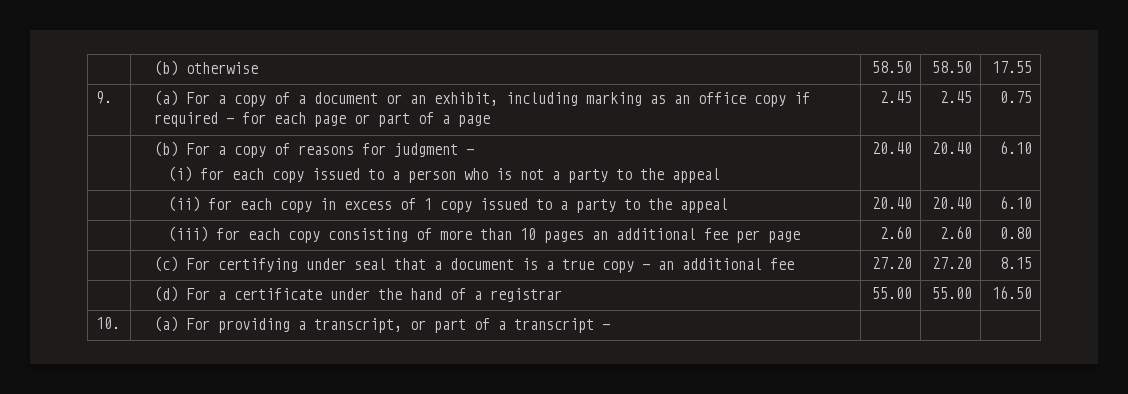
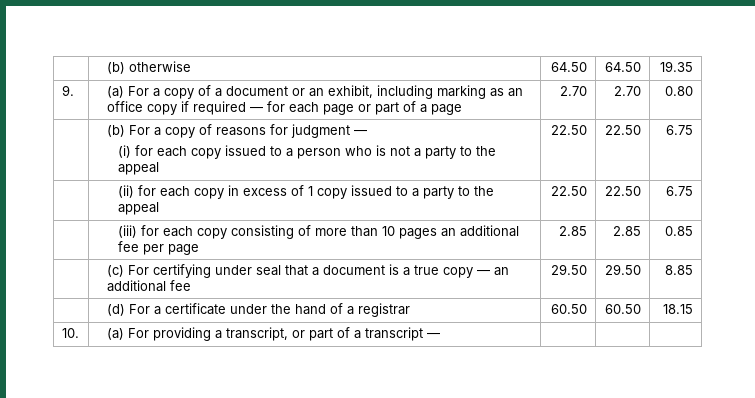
[871,61,912,73] [931,61,972,73] [991,61,1032,73] 58.50 | 58.50 | 17.55 -> [551,62,588,72] [605,62,642,72] [660,61,694,72] 64.50 | 64.50 | 19.35
[879,91,912,103] [939,91,972,103] [999,91,1032,103] 2.45 | 2.45 | 0.75 -> [560,86,588,96] [614,86,642,96] [665,86,694,96] 2.70 | 2.70 | 0.80
[871,142,912,154] [931,142,972,154] [999,141,1032,154] 20.40 | 20.40 | 6.10 -> [551,125,588,135] [605,125,642,135] [666,125,694,135] 22.50 | 22.50 | 6.75
[871,197,912,209] [931,197,972,209] [999,196,1032,209] 20.40 | 20.40 | 6.10 -> [551,186,588,196] [605,186,642,196] [666,186,694,196] 22.50 | 22.50 | 6.75
[879,226,912,239] [939,226,972,239] [999,227,1032,239] 2.60 | 2.60 | 0.80 -> [559,226,588,236] [613,226,642,236] [665,226,694,236] 2.85 | 2.85 | 0.85
[871,257,912,269] [931,257,972,269] [999,257,1032,269] 27.20 | 27.20 | 8.15 -> [551,264,588,275] [605,264,642,275] [665,265,694,275] 29.50 | 29.50 | 8.85
[871,287,912,299] [931,287,972,299] [991,286,1032,299] 55.00 | 55.00 | 16.50 -> [551,304,588,314] [605,304,642,314] [663,304,694,314] 60.50 | 60.50 | 18.15

